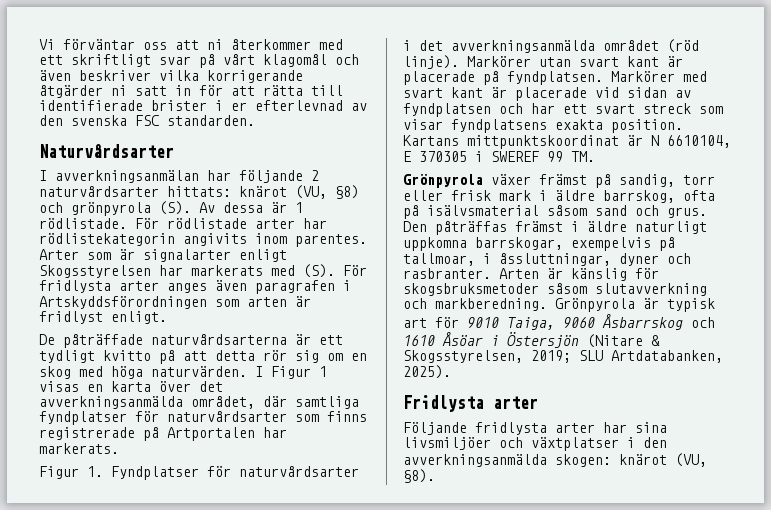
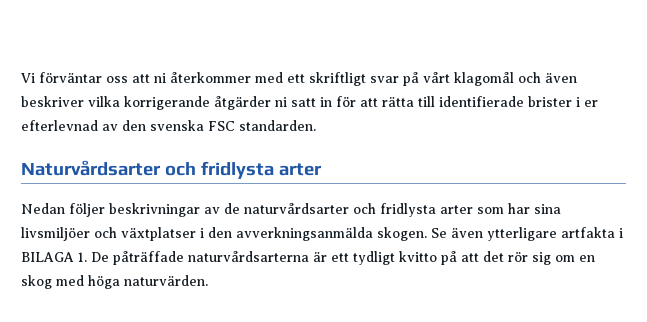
[39,170,319,183] [39,185,359,199] [39,201,303,216] [39,218,327,229] [39,233,367,247] [39,249,287,262] [39,264,367,278] [39,280,351,294] [39,296,311,309] [39,311,167,324] // I avverkningsanmälan har följande 2 naturvårdsarter hittats: knärot (VU, §8) och grönpyrola (S). Av dessa är 1 rödlistade. För rödlistade arter har rödlistekategorin angivits inom parentes. Arter som är signalarter enligt Skogsstyrelsen har markerats med (S). För fridlysta arter anges även paragrafen i Artskyddsförordningen som arten är fridlyst enligt. // -> [164,161,322,179] [21,203,561,217] [21,227,623,241] [21,252,87,262] och fridlysta arter // Nedan följer beskrivningar av de naturvårdsarter och fridlysta arter som har sina livsmiljöer och växtplatser i den avverkningsanmälda skogen. Se även ytterligare artfakta i BILAGA 1.
[215,350,255,361] detta -> [483,251,504,262] det
[255,366,327,379] [39,381,223,392] [39,396,359,409] [39,411,367,425] [39,427,287,441] [39,443,119,454] [39,466,359,480] [403,39,699,53] [403,55,683,69] [403,71,707,85] [403,87,691,101] [403,103,723,117] [403,119,683,133] [403,135,731,149] [403,151,595,162] [403,174,715,188] [403,190,715,203] [403,205,707,219] [403,221,707,235] [403,237,675,251] [403,253,691,266] [403,268,659,281] [403,283,707,296] [403,298,715,312] [403,314,715,330] [403,332,660,348] [403,350,723,363] [403,365,451,379] [403,395,538,412] [403,422,667,435] [403,437,667,451] [403,453,707,467] [403,469,435,483] I Figur 1 visas en karta över det avverkningsanmälda området, där samtliga fyndplatser för naturvårdsarter som finns registrerade på Artportalen har markerats. // Figur 1. Fyndplatser för naturvårdsarter i det avverkningsanmälda området (röd linje). Markörer utan svart kant är placerade på fyndplatsen. Markörer med svart kant är placerade vid sidan av fyndplatsen och har ett svart streck som visar fyndplatsens exakta position. Kartans mittpunktskoordinat är N 6610104, E 370305 i SWEREF 99 TM. // Grönpyrola växer främst på sandig, torr eller frisk mark i äldre barrskog, ofta på isälvsmaterial såsom sand och grus. Den påträffas främst i äldre naturligt uppkomna barrskogar, exempelvis på tallmoar, i åssluttningar, dyner och rasbranter. Arten är känslig för skogsbruksmetoder såsom slutavverkning och markberedning. Grönpyrola är typisk art för 9010 Taiga, 9060 Åsbarrskog och 1610 Åsöar i Östersjön (Nitare & Skogsstyrelsen, 2019; SLU Artdatabanken, 2025). // Fridlysta arter // Följande fridlysta arter har sina livsmiljöer och växtplatser i den avverkningsanmälda skogen: knärot (VU, §8). -> (208, 280) none

